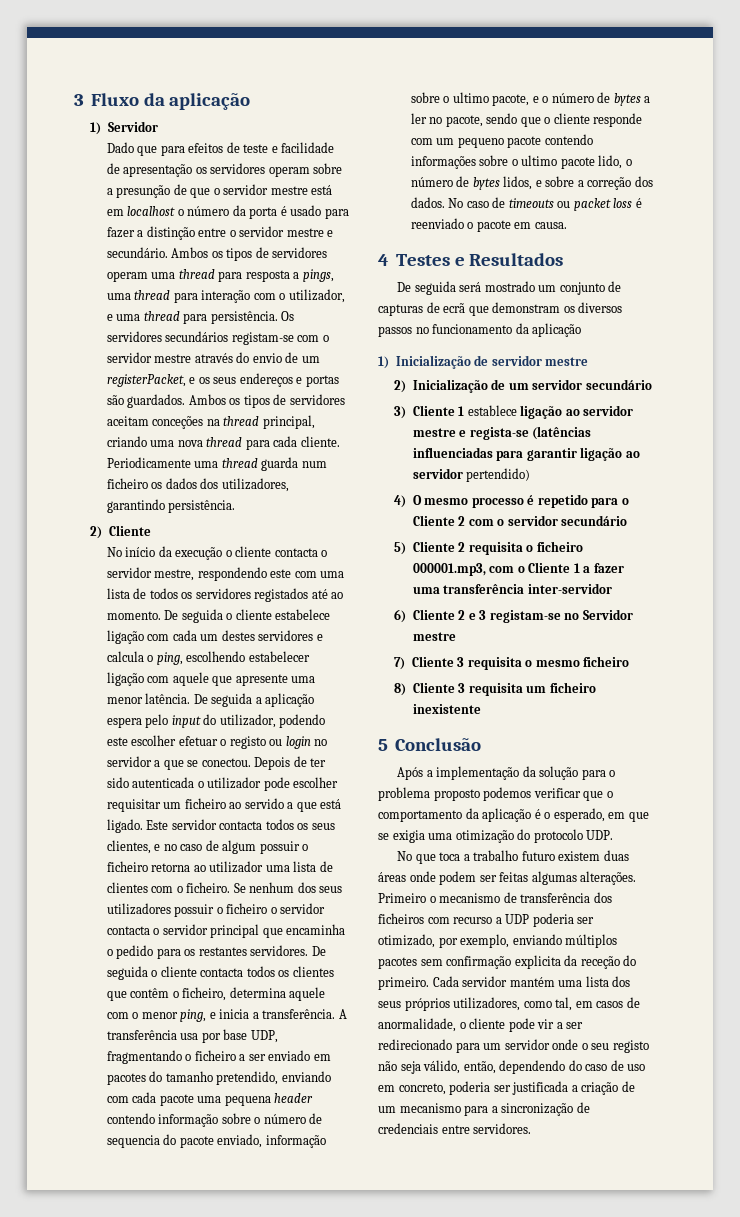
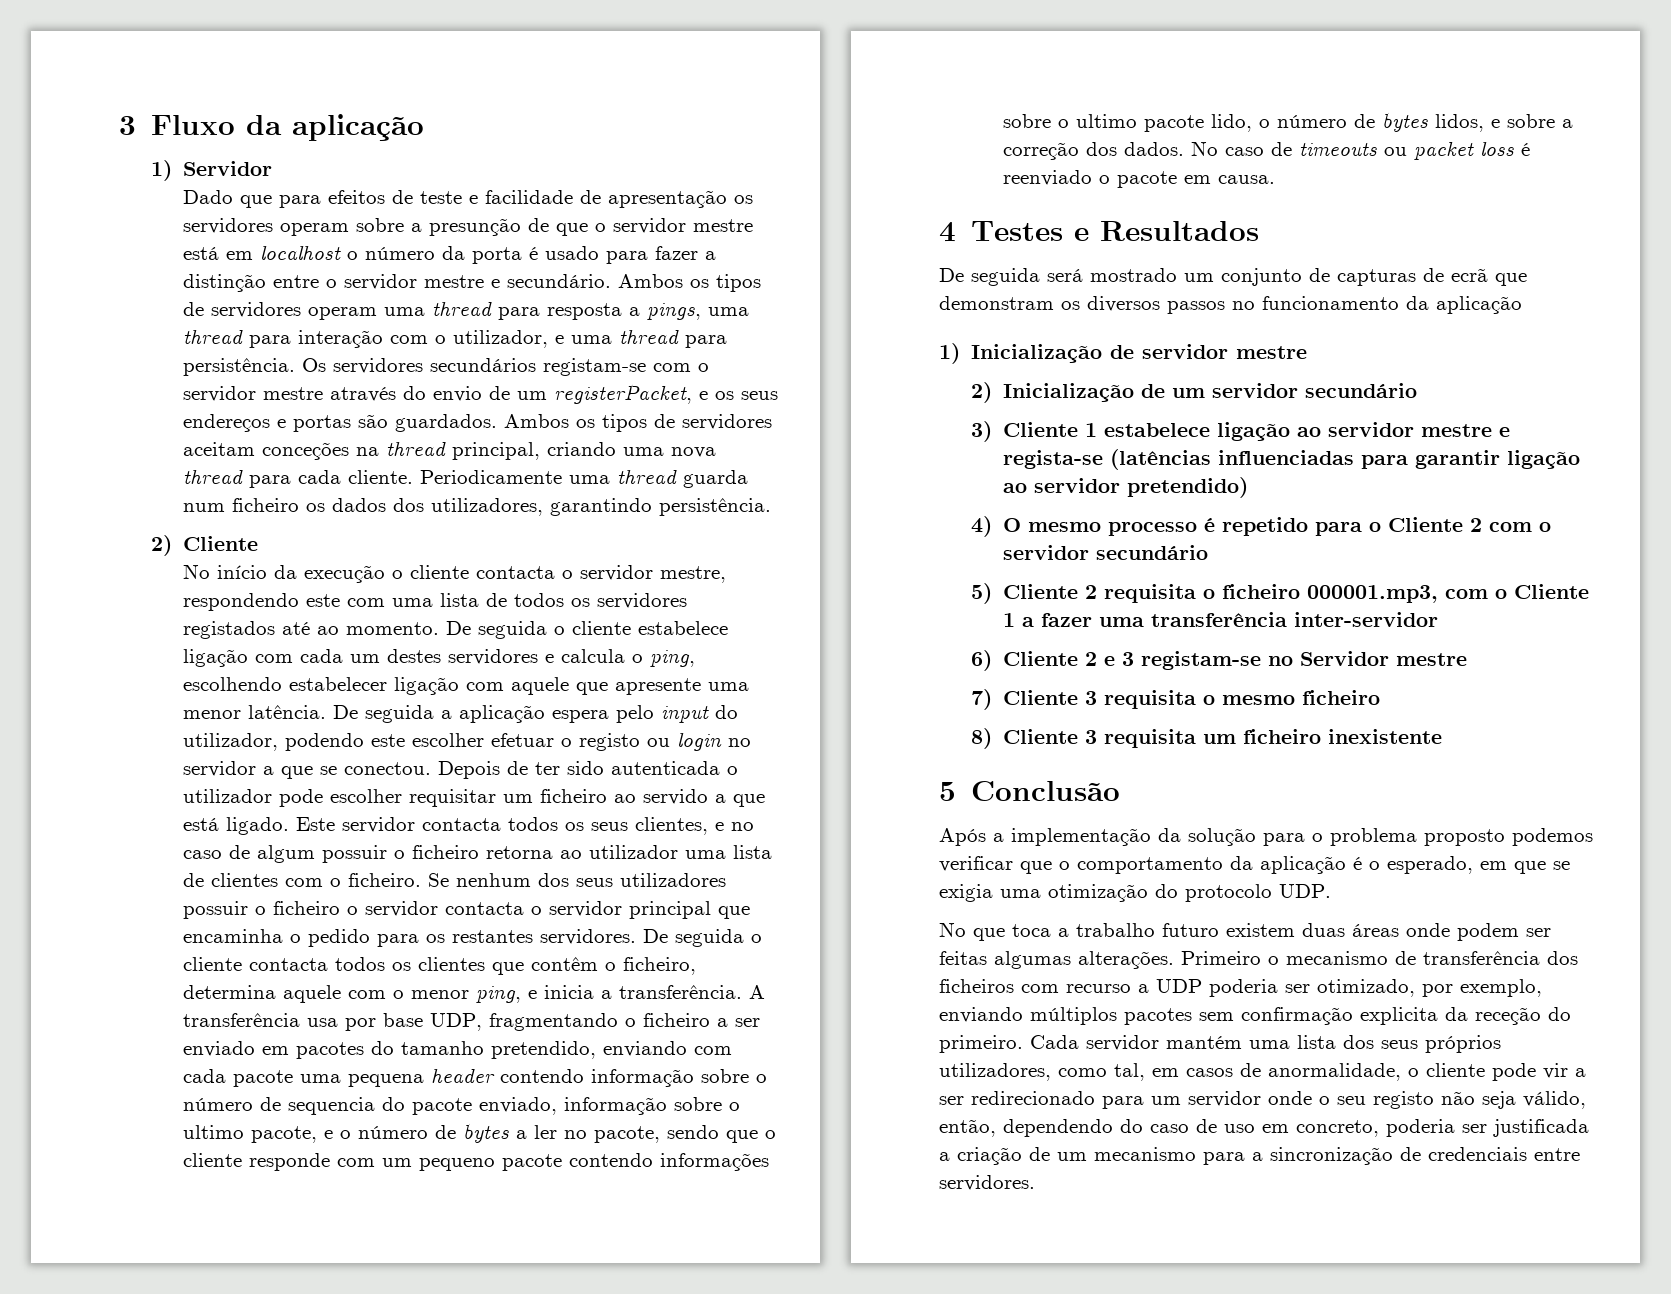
[467,405,517,416] establece -> [1104,423,1211,437] estabelece
[466,468,531,482] pertendido) -> [1127,477,1249,498] pretendido)

